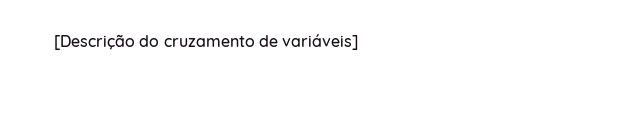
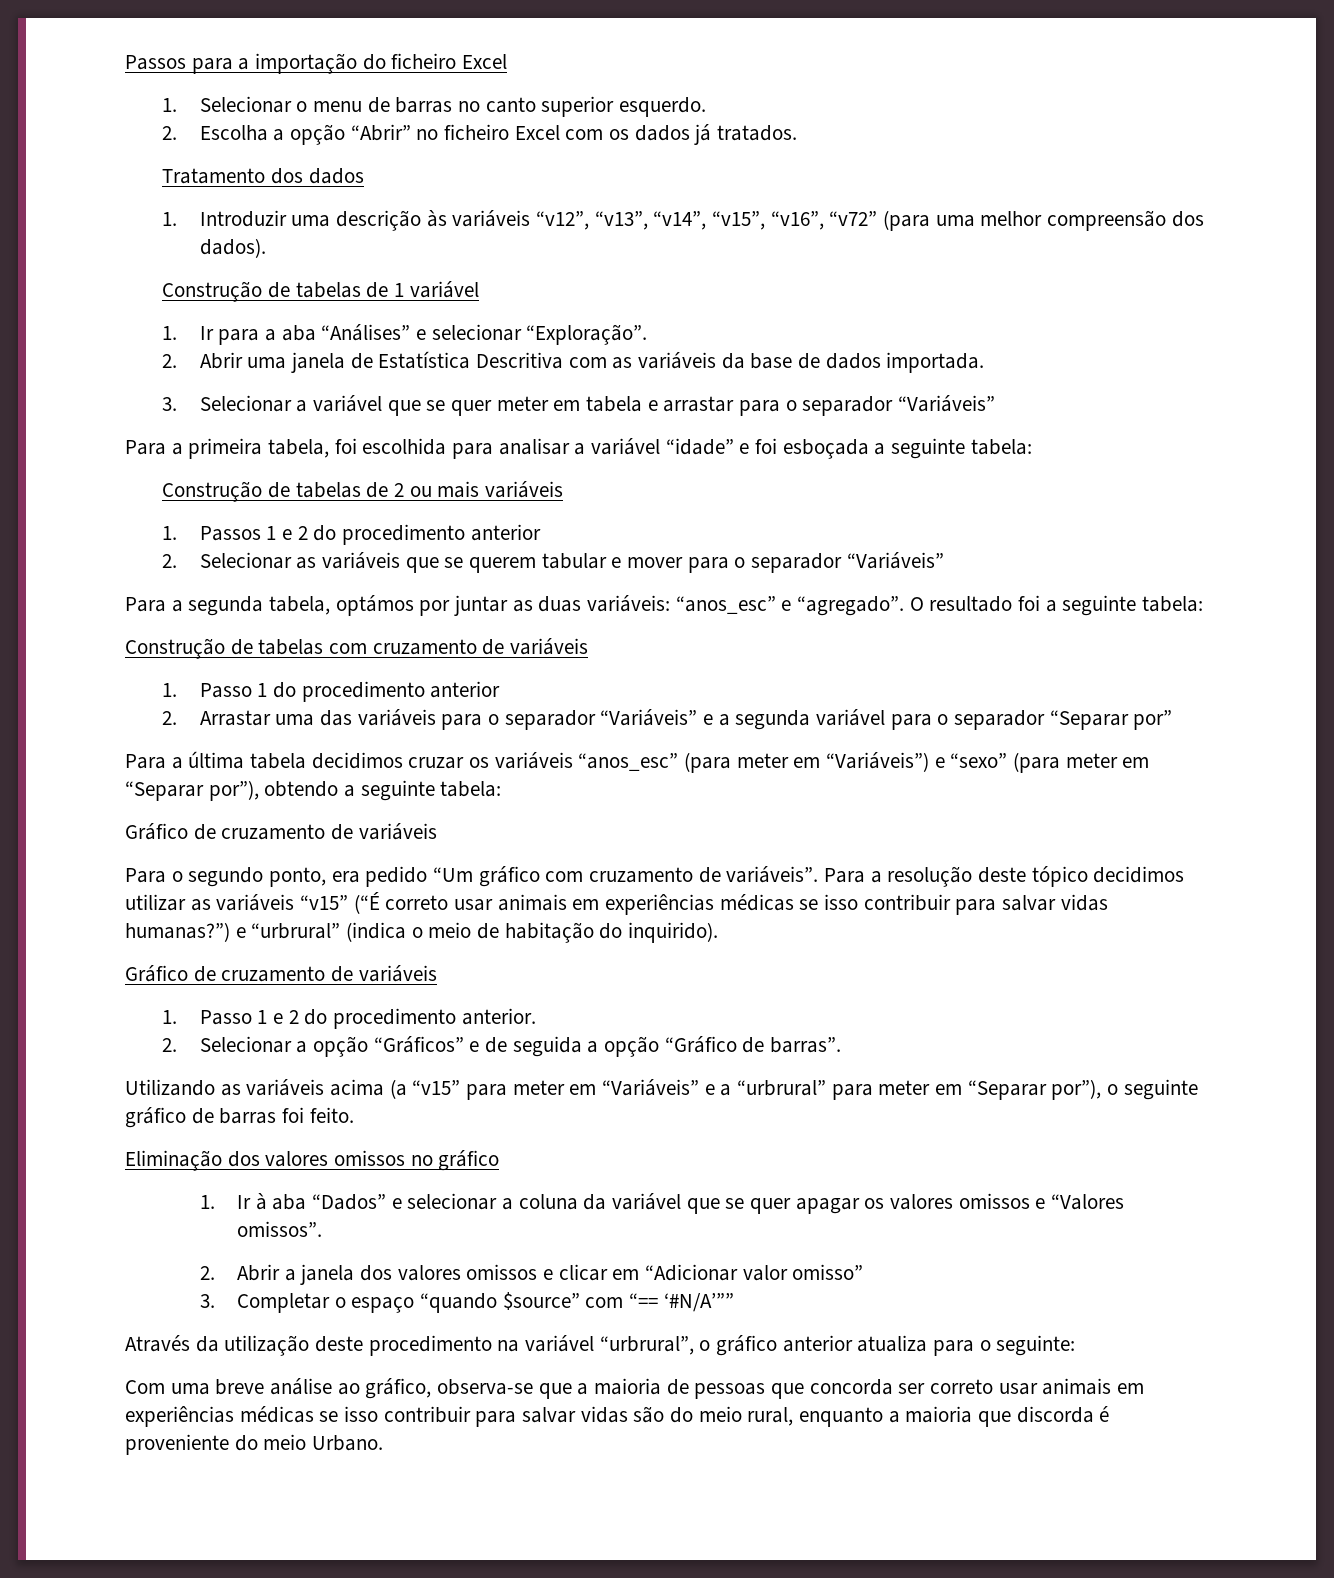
[54,34,359,50] [Descrição do cruzamento de variáveis] -> [125,53,508,74] [162,96,706,117] [162,124,797,145] [162,168,364,184] [162,210,1204,231] [199,238,266,258] [162,281,479,302] [162,324,648,345] [162,351,985,373] [162,395,995,416] [125,438,1032,459] [162,481,563,502] [162,524,541,545] [162,552,944,573] [125,595,1204,616] [125,638,589,659] [162,681,501,702] [162,709,1173,730] [125,751,1150,773] [125,780,502,801] [125,823,437,840] [125,866,1185,887] [125,892,1108,915] [125,922,719,943] [125,965,437,982] [162,1008,536,1029] [162,1036,841,1057] [125,1079,1198,1100] [125,1107,354,1128] [125,1150,500,1171] [199,1193,1124,1214] [236,1221,322,1237] [199,1264,864,1285] [199,1292,734,1313] [125,1335,1076,1356] [125,1378,1145,1399] [125,1406,1110,1427] [125,1434,384,1455] Passos para a importação do ficheiro Excel // 1. Selecionar o menu de barras no canto superior esquerdo. // 2. Escolha a opção “Abrir” no ficheiro Excel com os dados já tratados. // Tratamento dos dados // 1. Introduzir uma descrição às variáveis “v12”, “v13”, “v14”, “v15”, “v16”, “v72” (para uma melhor compreensão dos dados). // Construção de tabelas de 1 variável // 1. Ir para a aba “Análises” e selecionar “Exploração”. // 2. Abrir uma janela de Estatística Descritiva com as variáveis da base de dados importada. // 3. Selecionar a variável que se quer meter em tabela e arrastar para o separador “Variáveis” // Para a primeira tabela, foi escolhida para analisar a variável “idade” e foi esboçada a seguinte tabela: // Construção de tabelas de 2 ou mais variáveis // 1. Passos 1 e 2 do procedimento anterior // 2. Selecionar as variáveis que se querem tabular e mover para o separador “Variáveis” // Para a segunda tabela, optámos por juntar as duas variáveis: “anos_esc” e “agregado”. O resultado foi a seguinte tabela: // Construção de tabelas com cruzamento de variáveis // 1. Passo 1 do procedimento anterior // 2. Arrastar uma das variáveis para o separador “Variáveis” e a segunda variável para o separador “Separar por” // Para a última tabela decidimos cruzar os variáveis “anos_esc” (para meter em “Variáveis”) e “sexo” (para meter em “Separar por”), obtendo a seguinte tabela: // Gráfico de cruzamento de variáveis // Para o segundo ponto, era pedido “Um gráfico com cruzamento de variáveis”. Para a resolução deste tópico decidimos utilizar as variáveis “v15” (“É correto usar animais em experiências médicas se isso contribuir para salvar vidas humanas?”) e “urbrural” (indica o meio de habitação do inquirido). // Gráfico de cruzamento de variáveis // 1. Passo 1 e 2 do procedimento anterior. // 2. Selecionar a opção “Gráficos” e de seguida a opção “Gráfico de barras”. // Utilizando as variáveis acima (a “v15” para meter em “Variáveis” e a “urbrural” para meter em “Separar por”), o seguinte gráfico de barras foi feito. // Eliminação dos valores omissos no gráfico // 1. Ir à aba “Dados” e selecionar a coluna da variável que se quer apagar os valores omissos e “Valores omissos”. // 2. Abrir a janela dos valores omissos e clicar em “Adicionar valor omisso” // 3. Completar o espaço “quando $source” com “== ‘#N/A’”” // Através da utilização deste procedimento na variável “urbrural”, o gráfico anterior atualiza para o seguinte: // Com uma breve análise ao gráfico, observa-se que a maioria de pessoas que concorda ser correto usar animais em experiências médicas se isso contribuir para salvar vidas são do meio rural, enquanto a maioria que discorda é proveniente do meio Urbano.

